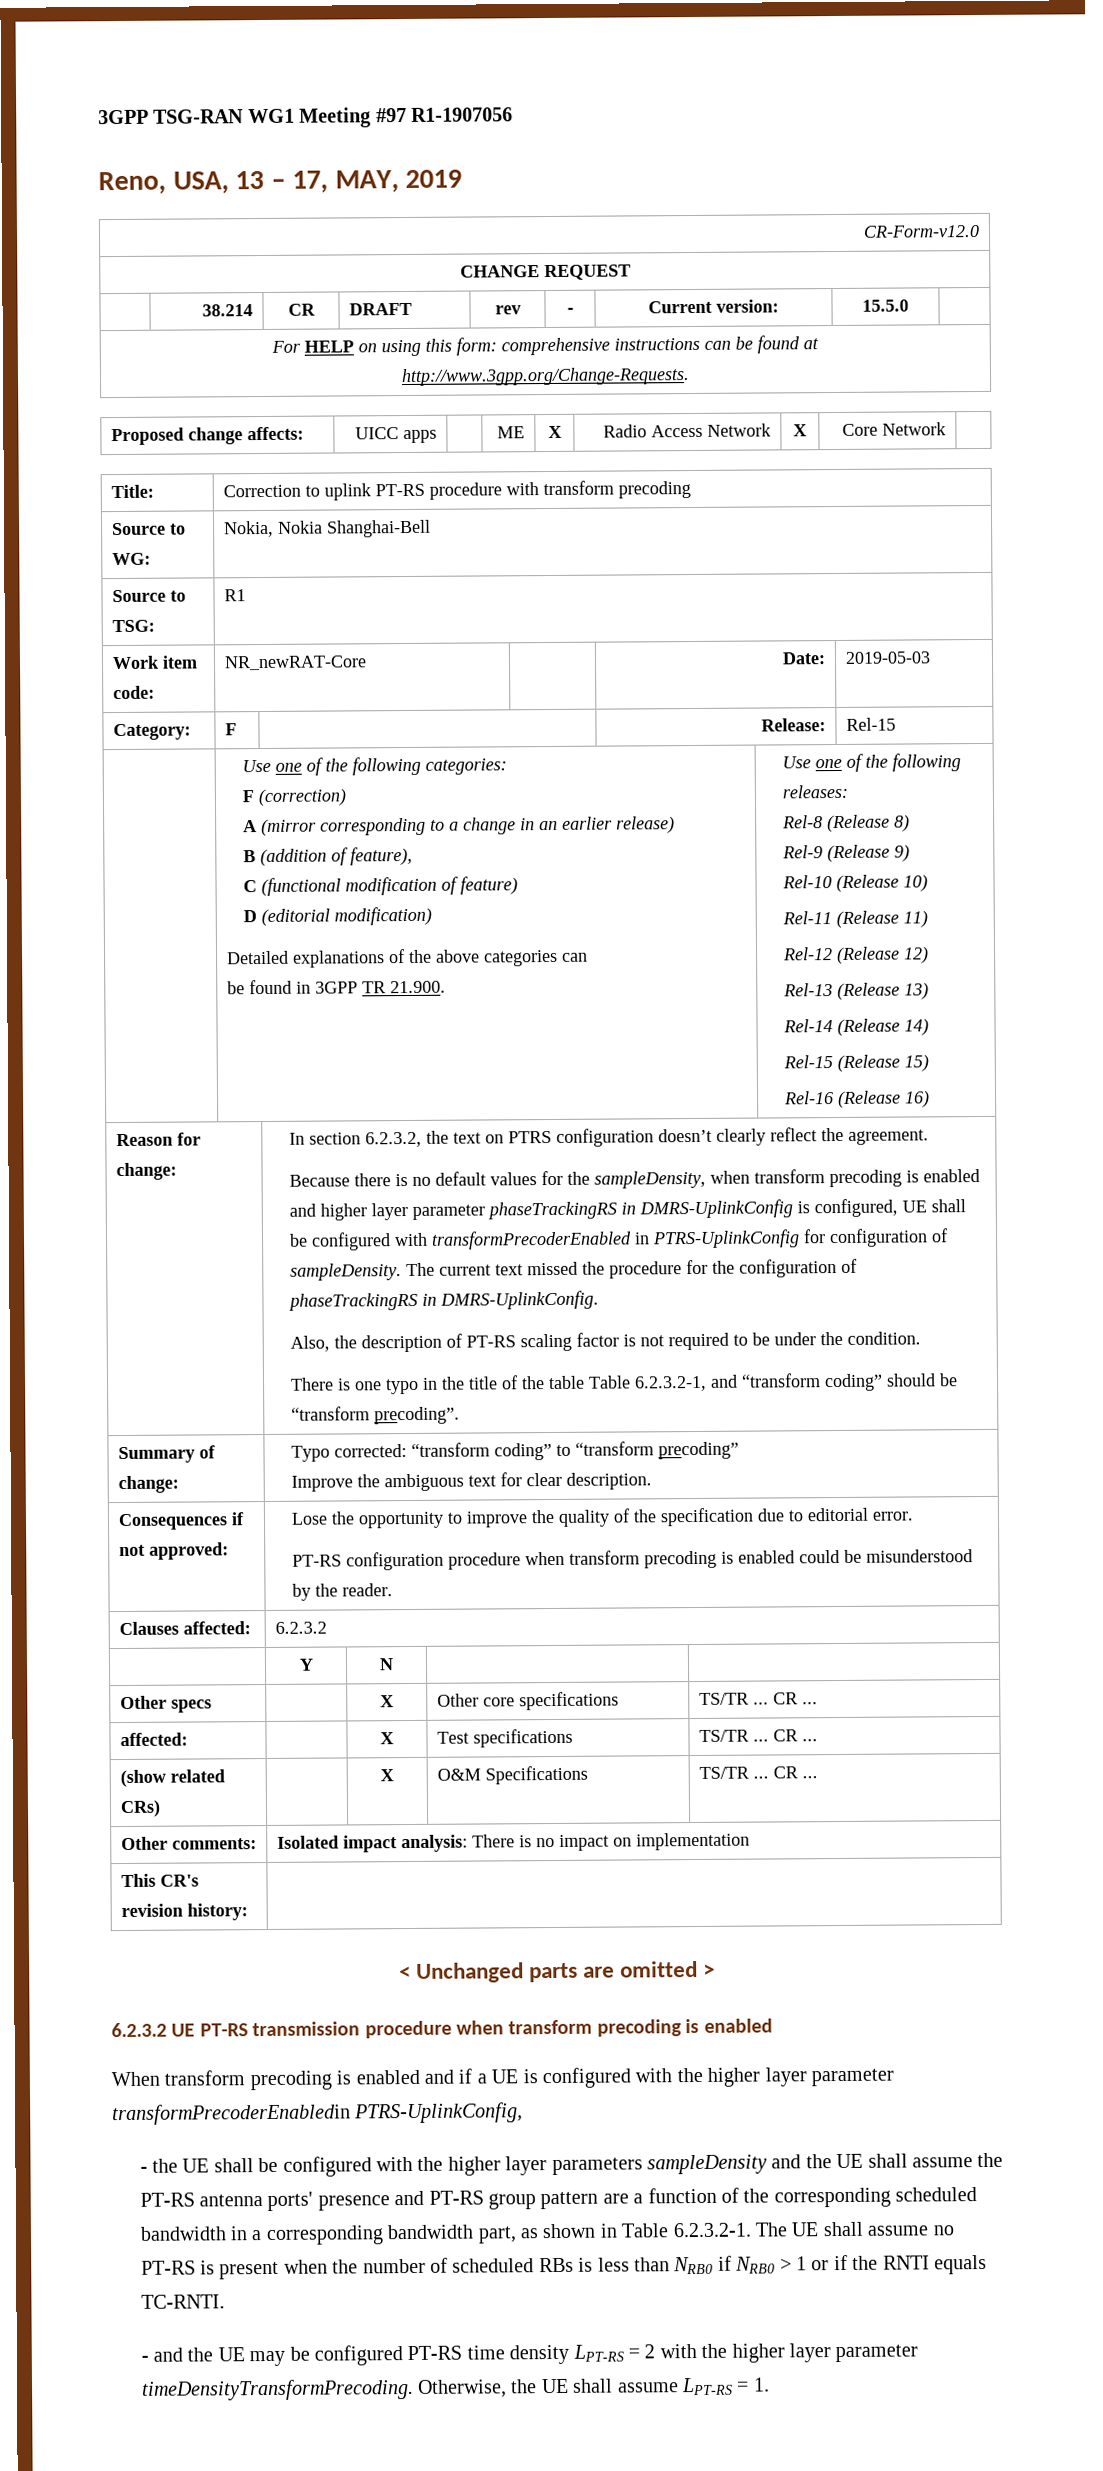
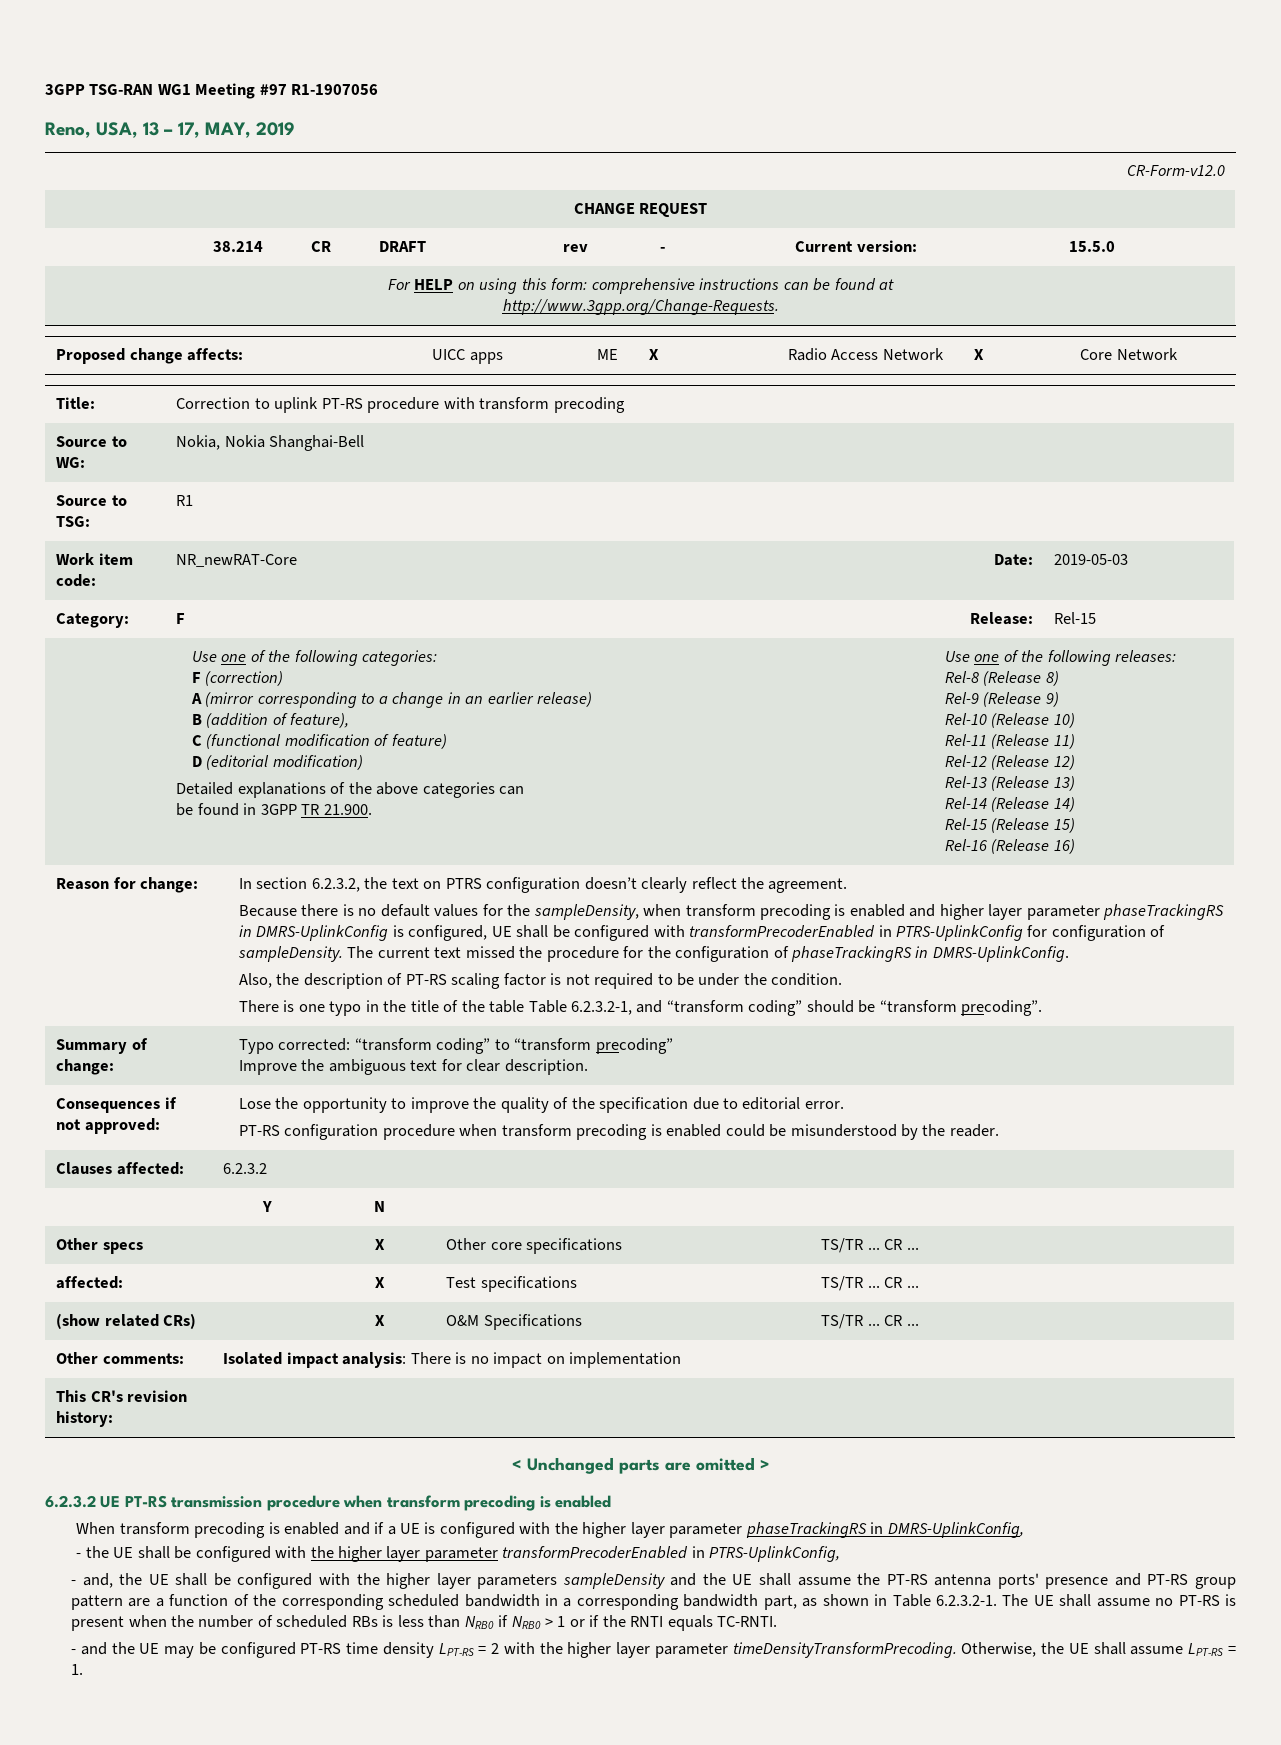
[112,2103,351,2126] transformPrecoderEnabledin -> [745,1522,1024,1538] [76,1546,705,1562] phaseTrackingRS in DMRS-UplinkConfig, // - the UE shall be configured with the higher layer parameter transformPrecoderEnabled in
(148, 2169) none -> [82,1573,113,1588] and,

